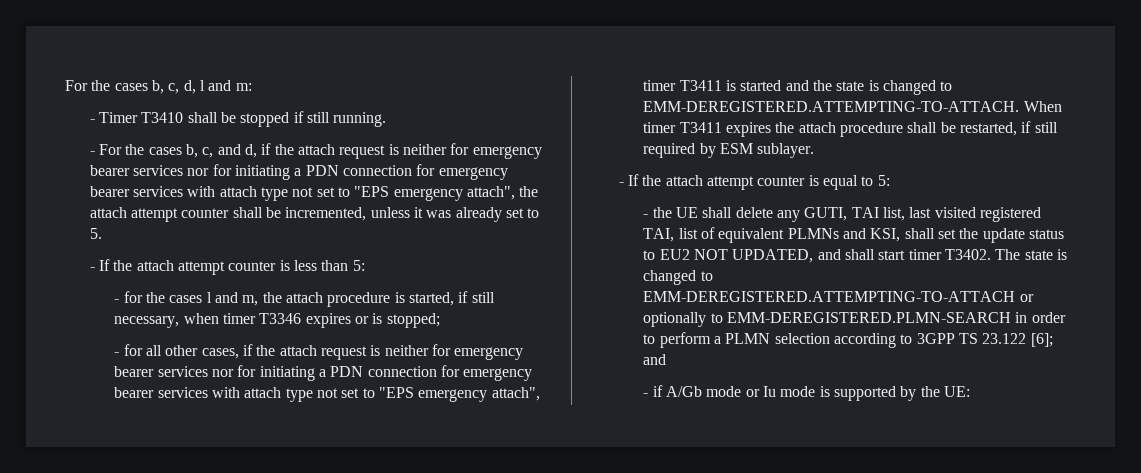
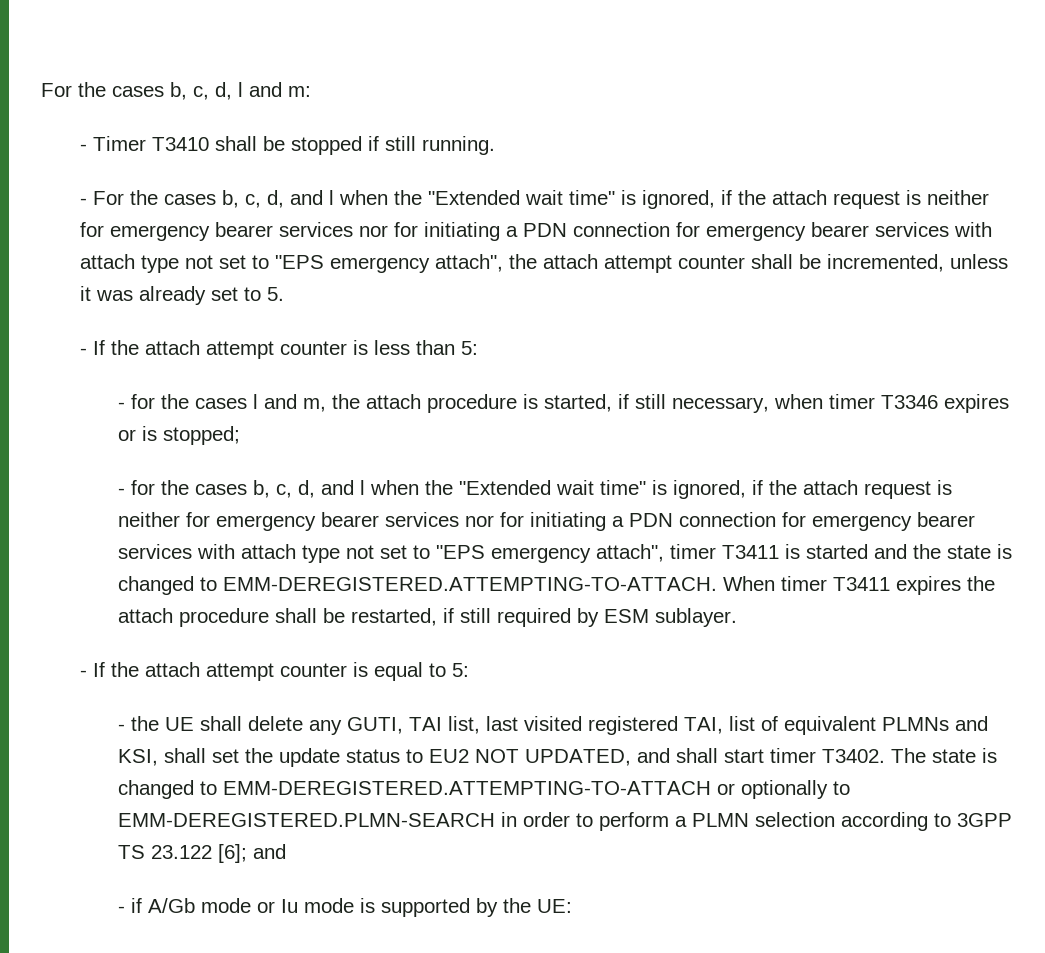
[217,144,257,158] and d, -> [266,190,715,209] d, and l when the "Extended wait time" is ignored,
[146,345,239,359] all other cases, -> [161,480,747,499] the cases b, c, d, and l when the "Extended wait time" is ignored,

